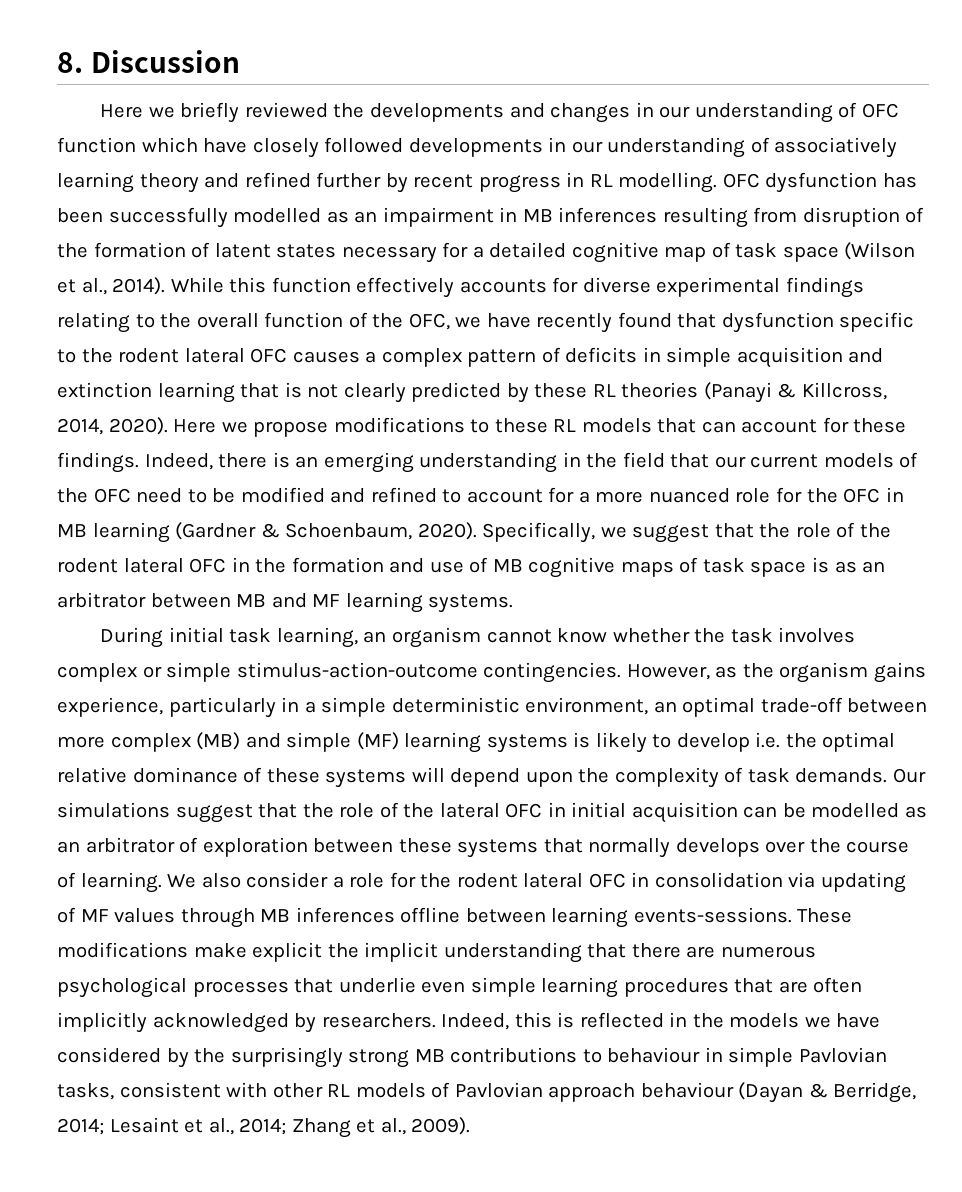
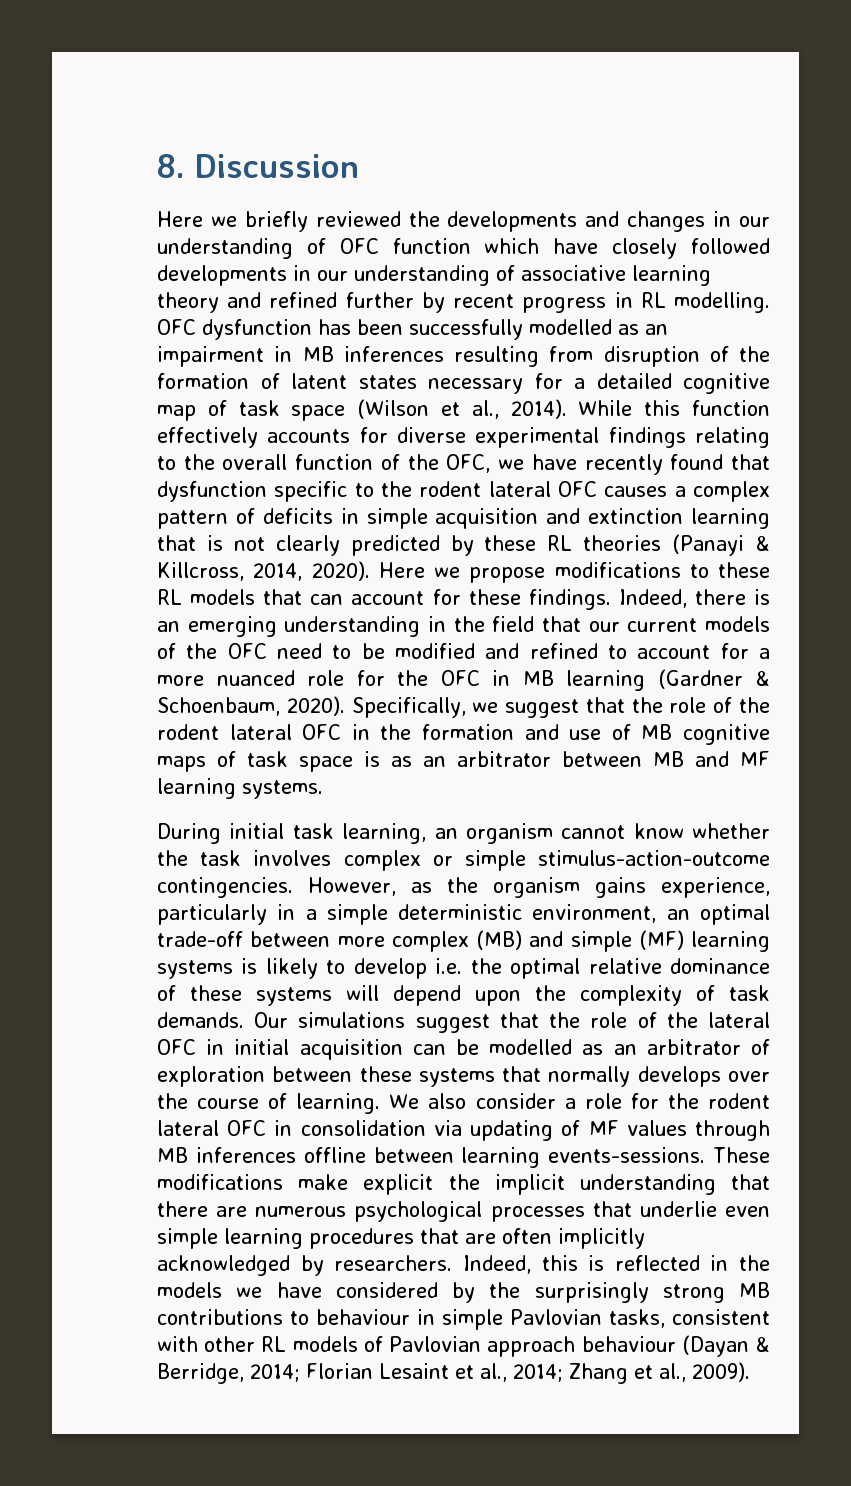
[774,137,898,158] associatively -> [521,265,626,281] associative
(104, 1126) none -> [306,1363,373,1379] Florian

